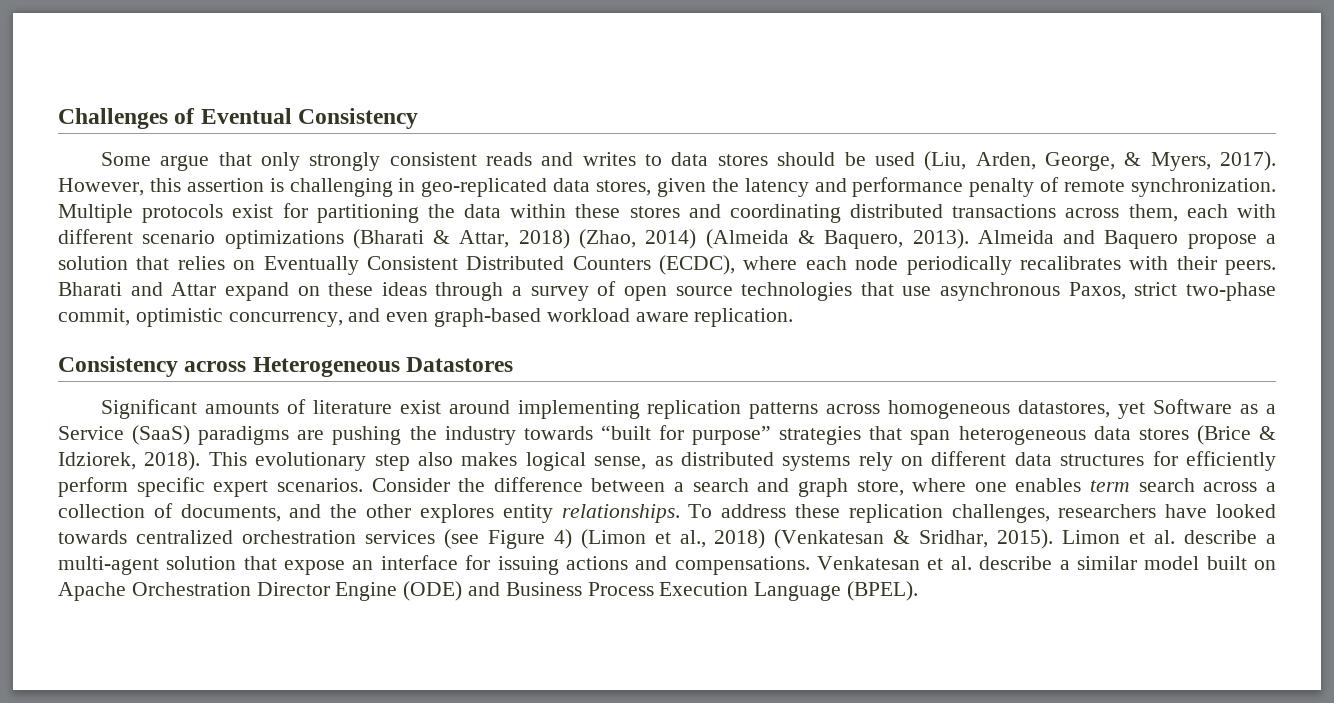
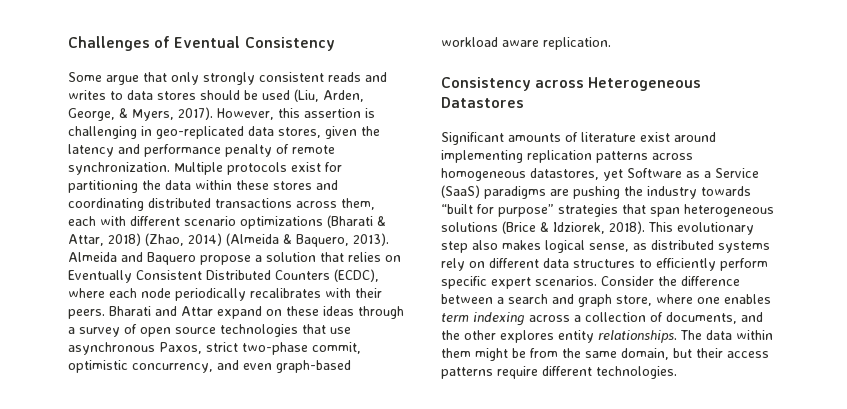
[1093,426,1189,440] data stores -> [441,222,498,232] solutions
[1152,451,1178,466] for -> [639,259,652,268] to
[1138,478,1195,492] search -> [473,312,525,326] indexing
[688,504,1276,523] [58,529,1276,549] [58,555,1276,575] [58,581,919,601] To address these replication challenges, researchers have looked towards centralized orchestration services (see Figure 4) (Limon et al., 2018) (Venkatesan & Sridhar, 2015). Limon et al. describe a multi-agent solution that expose an interface for issuing actions and compensations. Venkatesan et al. describe a similar model built on Apache Orchestration Director Engine (ODE) and Business Process Execution Language (BPEL). -> [680,330,773,340] [441,348,769,361] [441,366,677,379] The data within them might be from the same domain, but their access patterns require different technologies.

